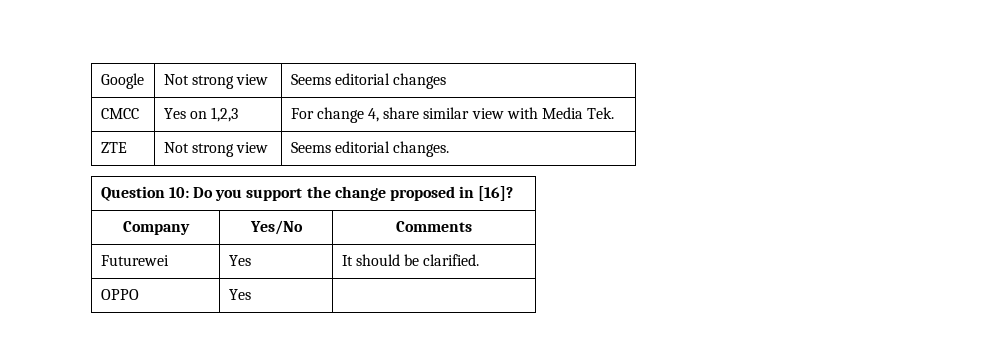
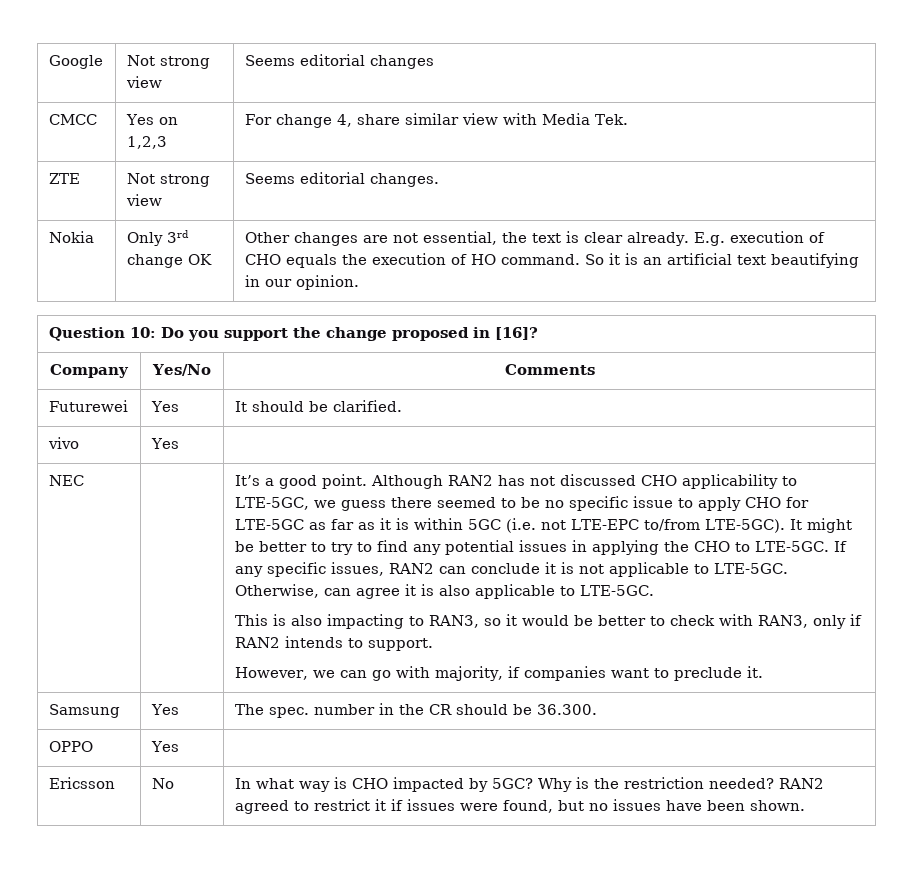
(450, 149) none -> [48,231,94,243] [126,230,189,246] [126,254,212,268] [244,231,825,246] [244,253,859,268] [244,275,359,290] // Nokia | Only 3rd change OK | Other changes are not essential, the text is clear already. E.g. execution of CHO equals the execution of HO command. So it is an artificial text beautifying in our opinion.
[100,289,139,300] [228,289,251,300] OPPO | Yes | -> [47,437,79,449] [150,438,179,449] [48,475,84,486] [234,474,797,489] [234,496,809,511] [234,518,852,533] [234,540,847,555] [234,562,788,577] [234,584,654,599] [234,614,862,629] [234,636,433,651] [234,666,763,681] [48,704,120,718] [150,704,179,715] [234,703,597,718] [48,741,93,752] [150,741,179,752] [48,777,115,789] [151,778,174,789] [234,777,824,792] [234,799,805,814] vivo | Yes | // NEC | | It’s a good point. Although RAN2 has not discussed CHO applicability to LTE-5GC, we guess there seemed to be no specific issue to apply CHO for LTE-5GC as far as it is within 5GC (i.e. not LTE-EPC to/from LTE-5GC). It might be better to try to find any potential issues in applying the CHO to LTE-5GC. If any specific issues, RAN2 can conclude it is not applicable to LTE-5GC. Otherwise, can agree it is also applicable to LTE-5GC. // This is also impacting to RAN3, so it would be better to check with RAN3, only if RAN2 intends to support. // However, we can go with majority, if companies want to preclude it. // Samsung | Yes | The spec. number in the CR should be 36.300. // OPPO | Yes | // Ericsson | No | In what way is CHO impacted by 5GC? Why is the restriction needed? RAN2 agreed to restrict it if issues were found, but no issues have been shown.

